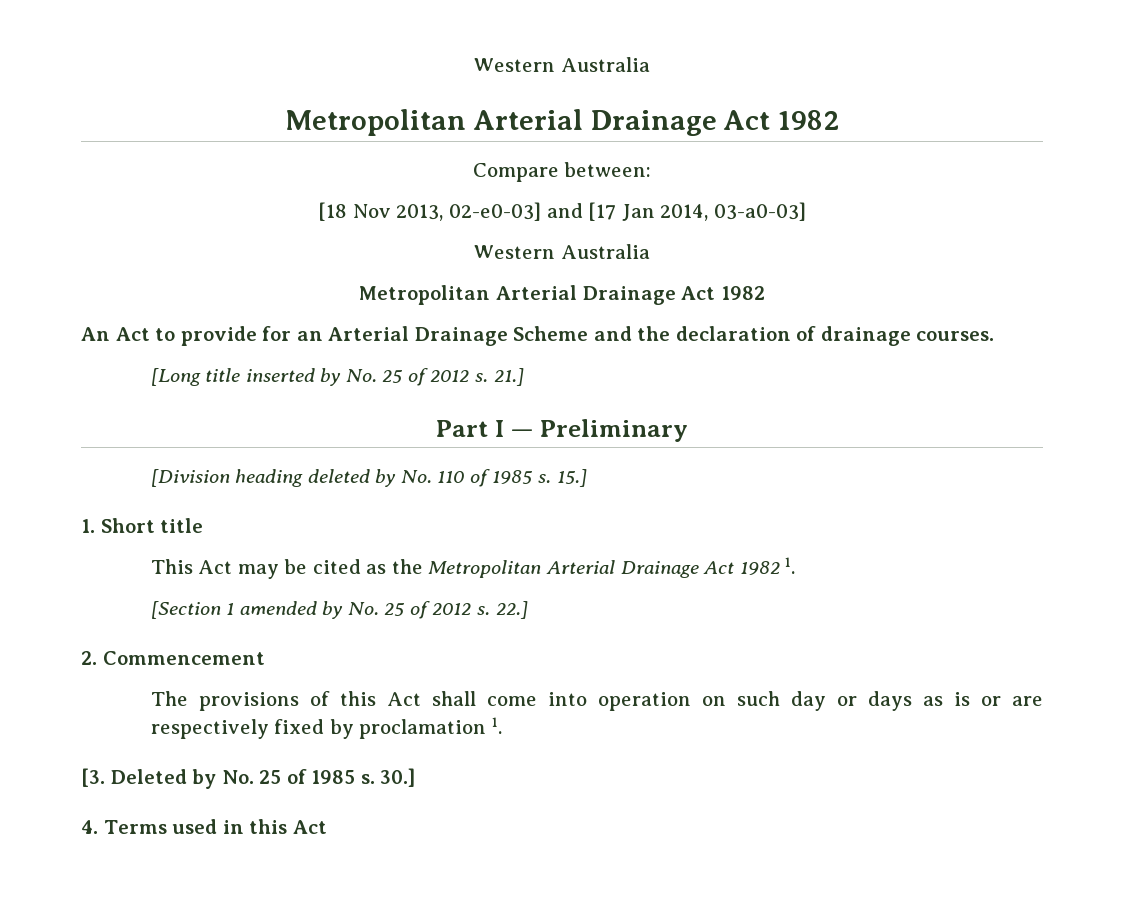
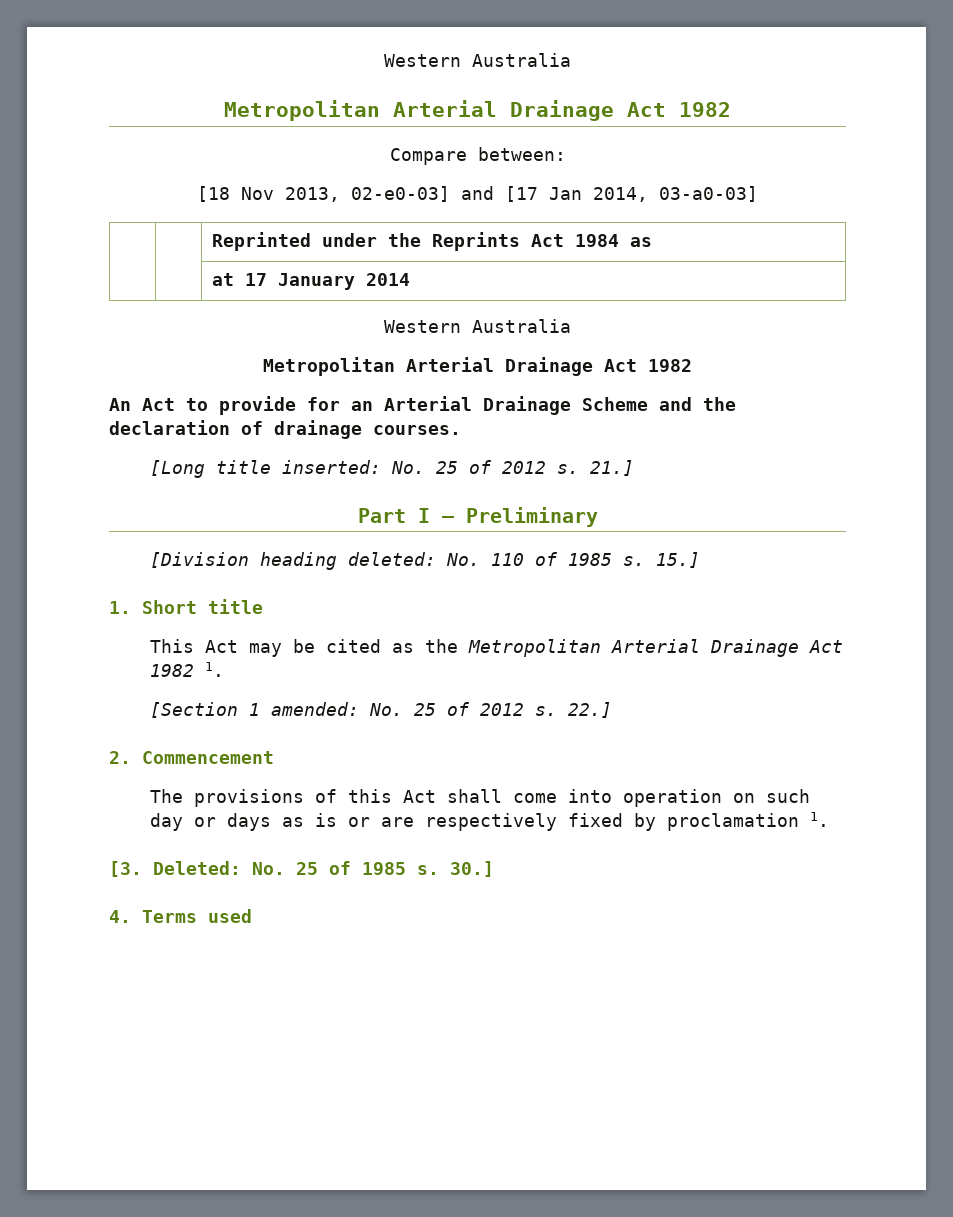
(806, 211) none -> [212,232,653,251] [212,273,411,290] // | | Reprinted under the Reprints Act 1984 as // | | at 17 January 2014
[245,368,342,386] inserted by -> [281,460,381,474] inserted:
[307,469,397,487] deleted by -> [347,552,436,566] deleted:
[239,601,344,619] amended by -> [270,702,359,716] amended:
[110,769,217,789] Deleted by -> [153,861,241,875] Deleted:
[222,819,327,834] in this Act -> (252, 916) none

